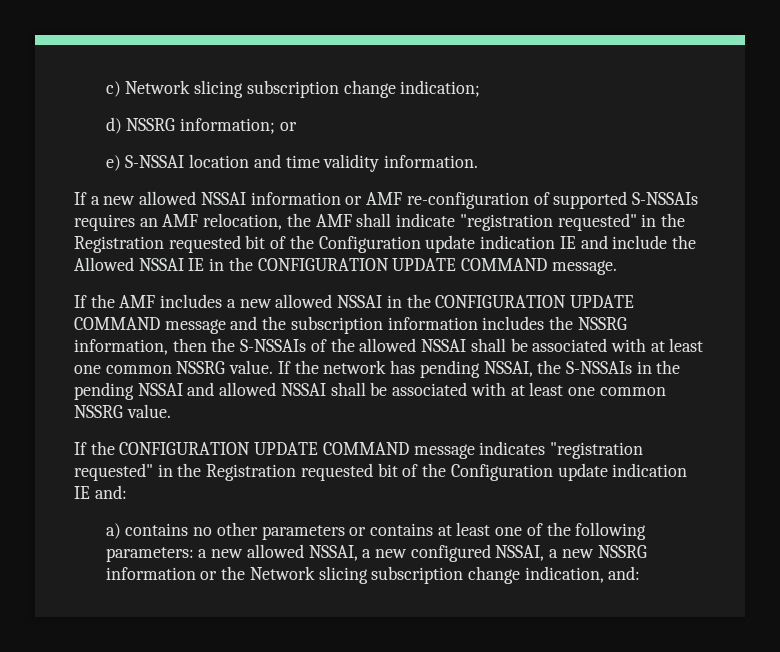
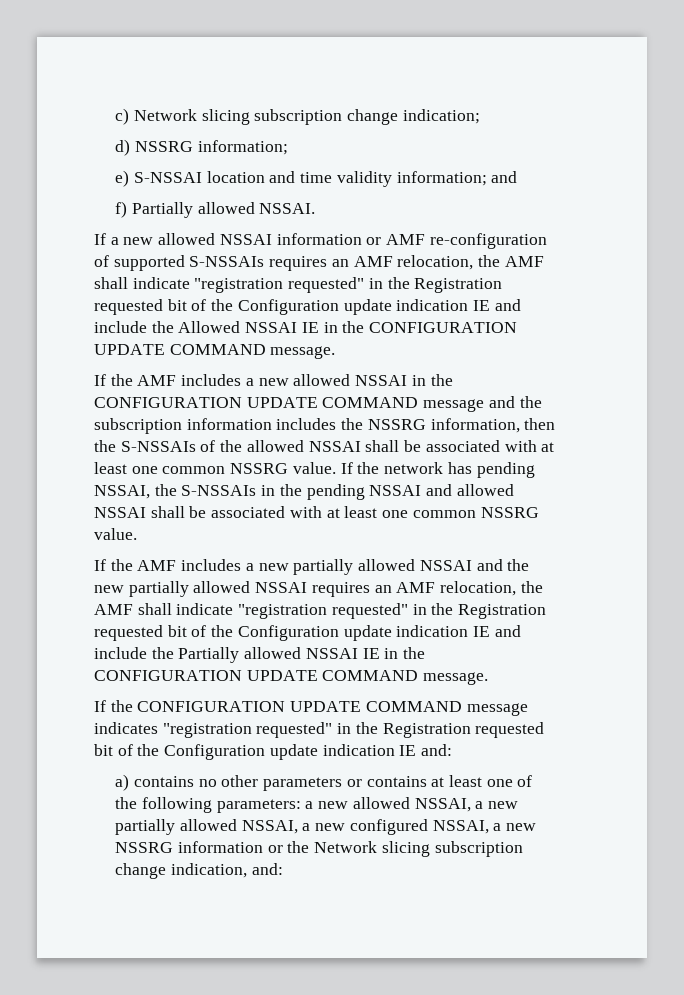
[279,122,297,131] or -> (288, 147) none
[383,155,478,168] information. -> [396,171,518,186] [115,201,316,218] information; and // f) Partially allowed NSSAI.
(171, 411) none -> [94,559,530,575] [94,581,543,597] [94,603,547,619] [94,625,521,641] [94,647,426,663] [94,670,489,685] // If the AMF includes a new partially allowed NSSAI and the new partially allowed NSSAI requires an AMF relocation, the AMF shall indicate "registration requested" in the Registration requested bit of the Configuration update indication IE and include the Partially allowed NSSAI IE in the CONFIGURATION UPDATE COMMAND message.
(407, 553) none -> [115,819,346,835] partially allowed NSSAI, a new

